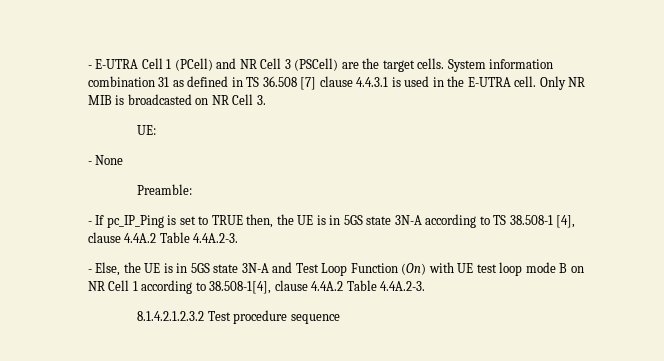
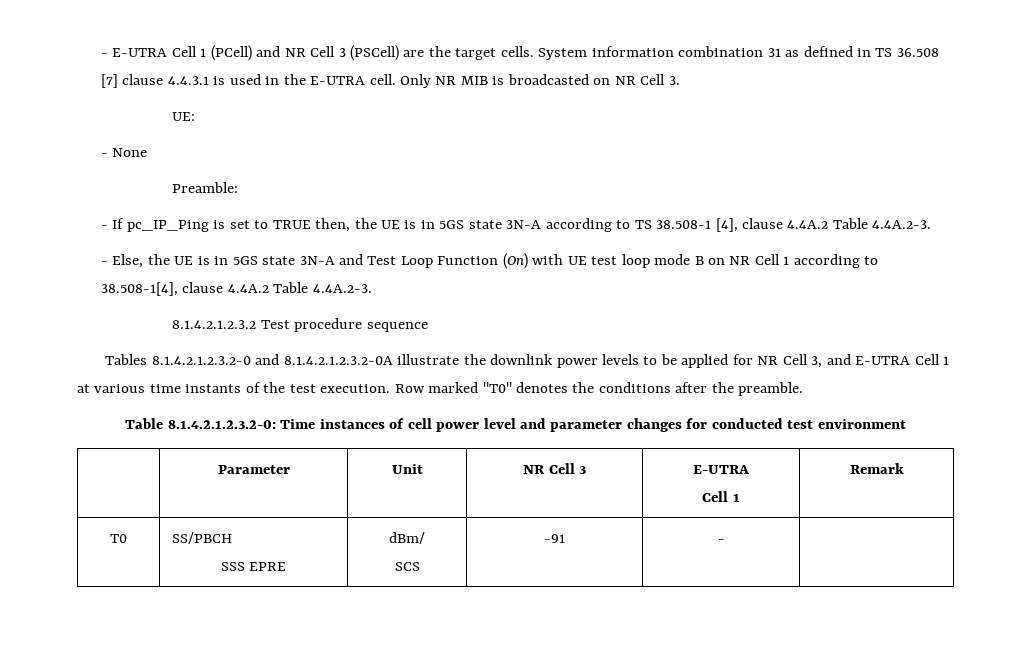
(340, 319) none -> [105,354,950,368] [77,382,804,396] [125,418,906,432] [217,465,290,474] [391,464,423,474] [523,463,586,474] [693,465,749,474] [702,491,740,502] [849,463,904,474] [110,534,127,543] [171,532,232,544] [220,562,287,571] [389,532,425,544] [394,562,420,571] [544,534,565,543] [717,539,725,543] // Tables 8.1.4.2.1.2.3.2-0 and 8.1.4.2.1.2.3.2-0A illustrate the downlink power levels to be applied for NR Cell 3, and E-UTRA Cell 1 at various time instants of the test execution. Row marked "T0" denotes the conditions after the preamble. // Table 8.1.4.2.1.2.3.2-0: Time instances of cell power level and parameter changes for conducted test environment // | Parameter | Unit | NR Cell 3 | E-UTRA // Cell 1 | Remark // T0 | SS/PBCH // SSS EPRE | dBm/ // SCS | -91 | - |

